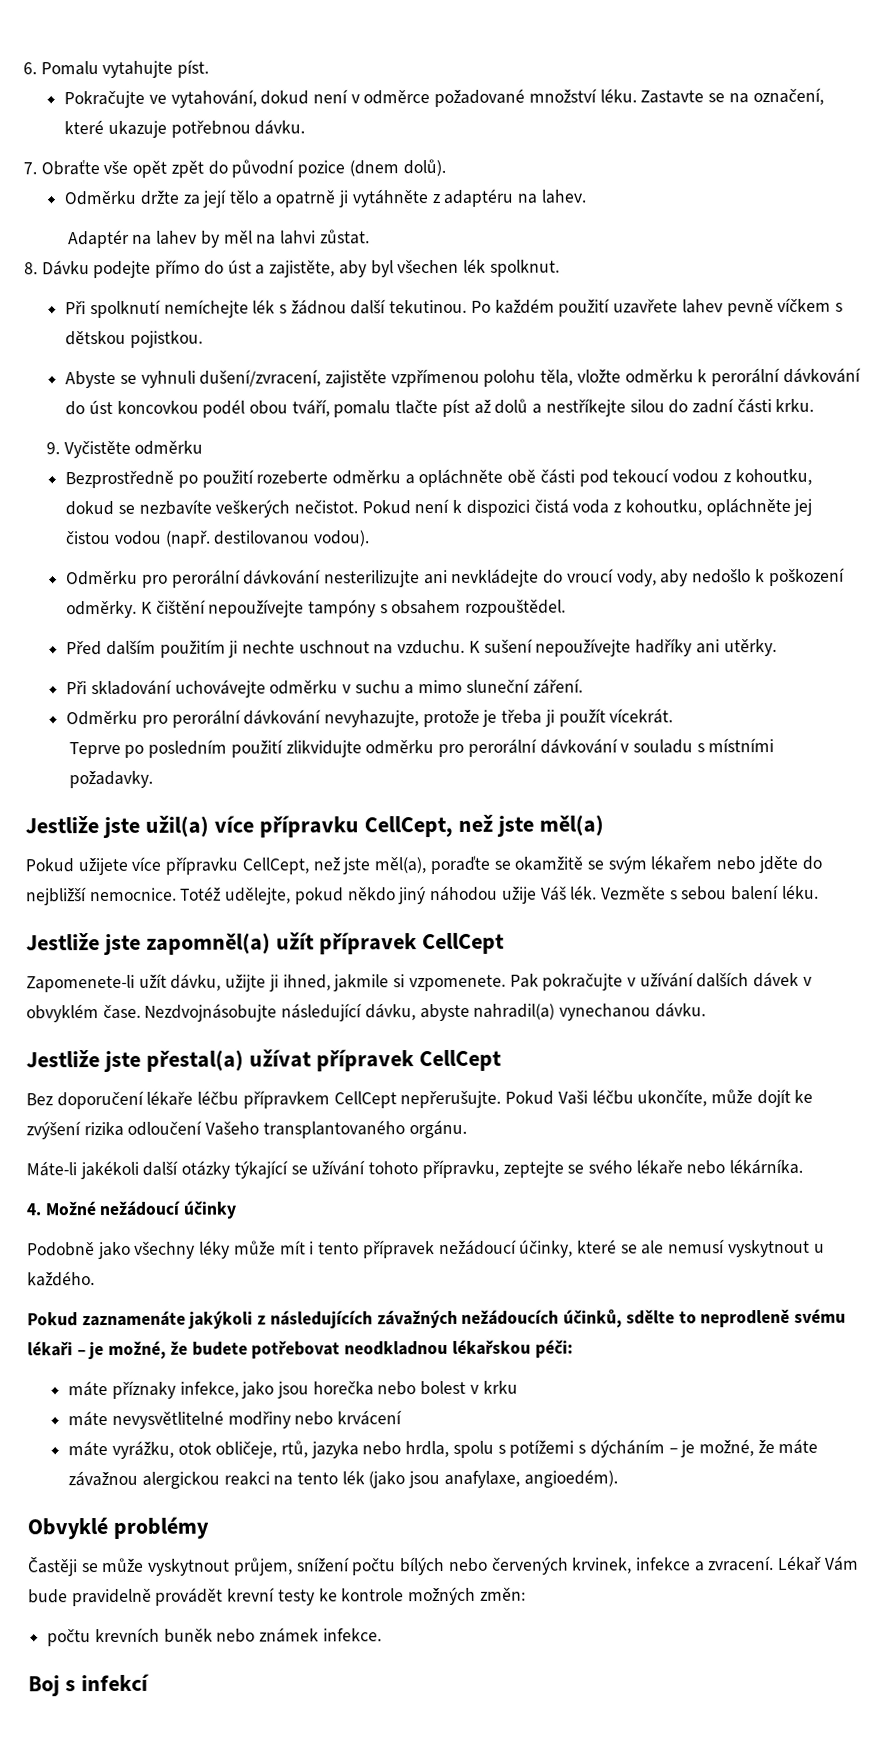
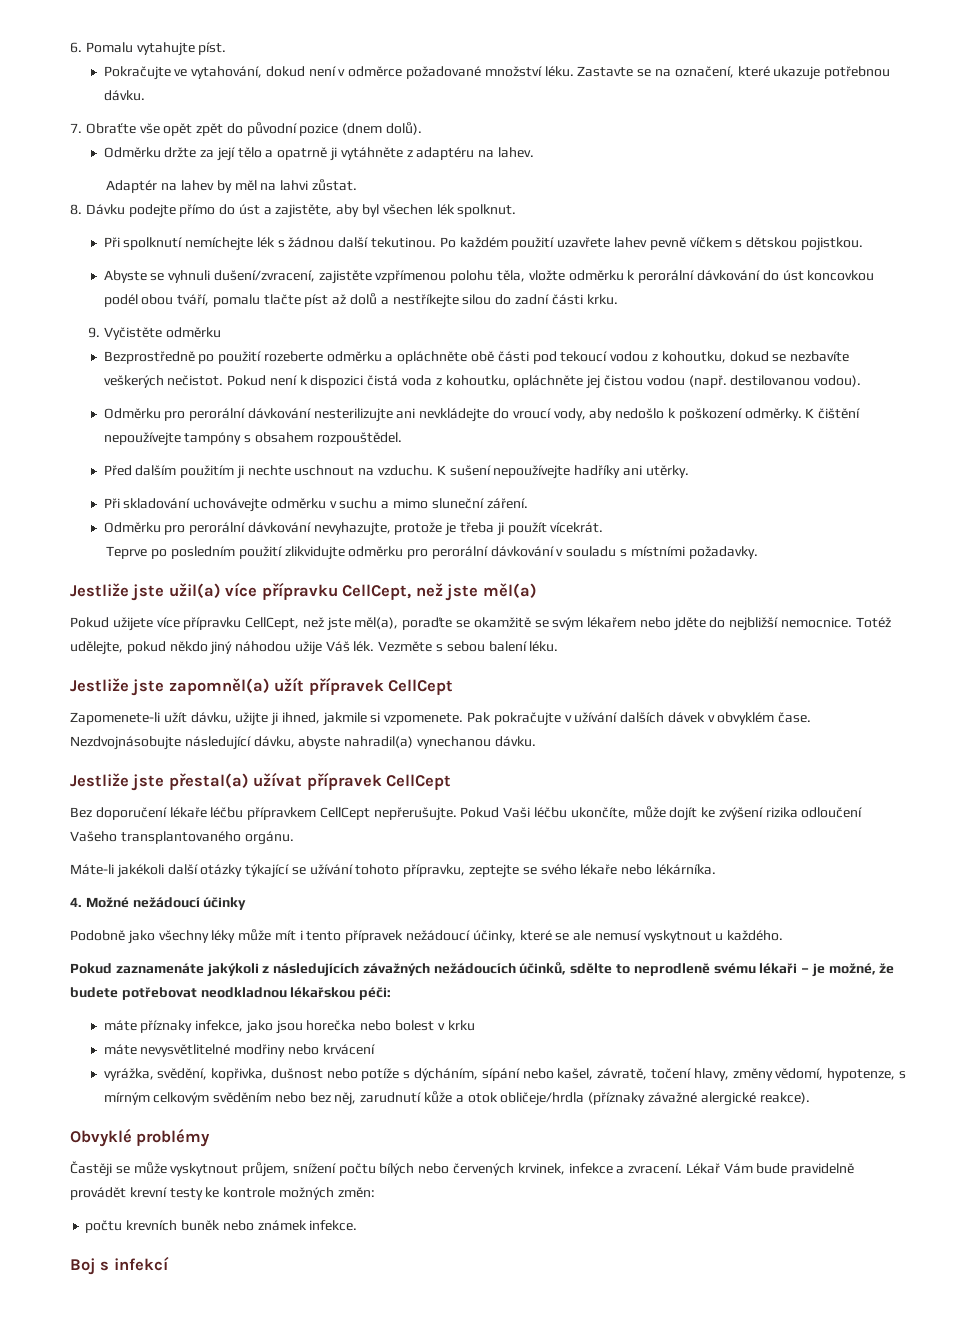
[68,1438,819,1459] [68,1469,618,1489] máte vyrážku, otok obličeje, rtů, jazyka nebo hrdla, spolu s potížemi s dýcháním – je možné, že máte závažnou alergickou reakci na tento lék (jako jsou anafylaxe, angioedém). -> [103,1068,906,1081] [103,1091,810,1106] vyrážka, svědění, kopřivka, dušnost nebo potíže s dýcháním, sípání nebo kašel, závratě, točení hlavy, změny vědomí, hypotenze, s mírným celkovým svěděním nebo bez něj, zarudnutí kůže a otok obličeje/hrdla (příznaky závažné alergické reakce).

